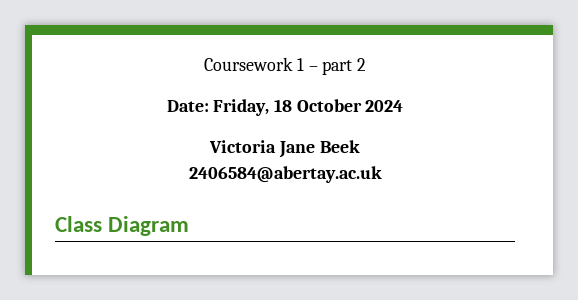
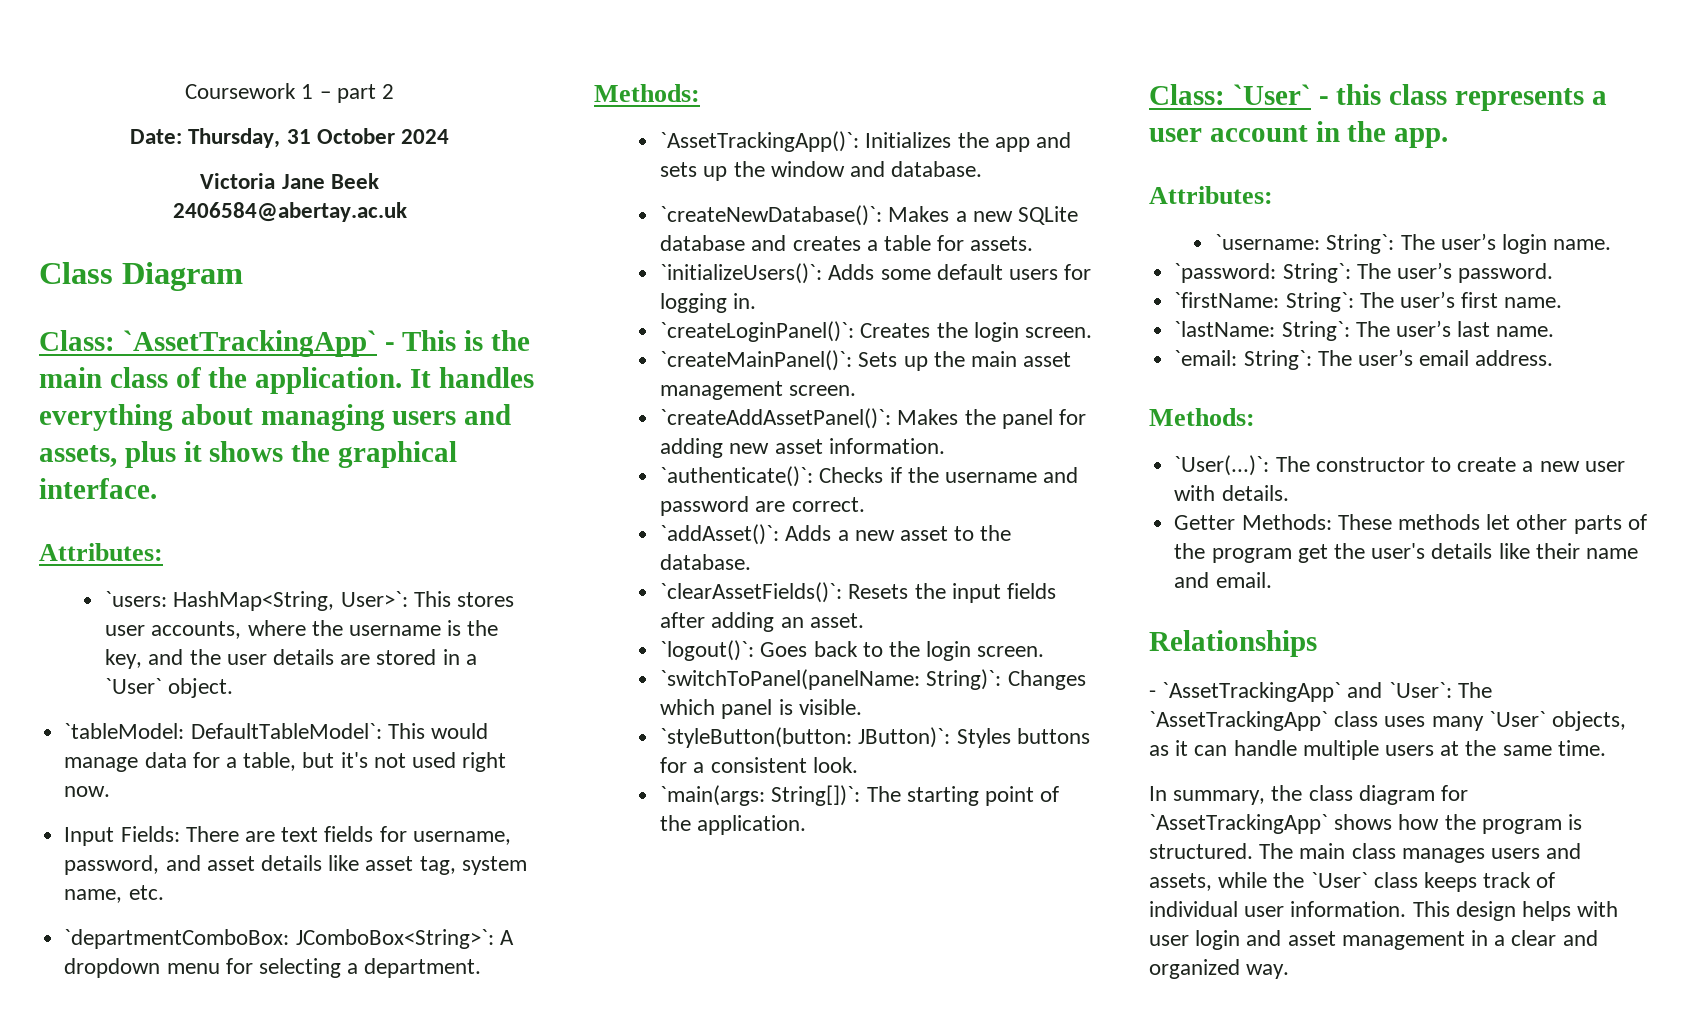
[213,99,292,116] Friday, 18 -> [188,128,311,148] Thursday, 31
(190, 226) none -> [39,330,531,357] [39,367,534,394] [39,404,512,431] [39,441,458,468] [39,478,157,499] [39,543,163,561] [105,591,515,611] [105,620,499,639] [105,649,477,669] [105,678,234,698] [64,723,488,739] [64,752,507,772] [64,786,111,797] [64,826,511,846] [64,855,527,875] [64,885,164,903] [64,929,514,949] [64,958,482,978] [594,84,700,102] [660,131,1072,152] [660,161,983,181] [660,205,1079,226] [660,235,1034,251] [660,263,1092,284] [660,293,757,313] [660,321,1093,342] [660,350,1072,371] [660,381,857,400] [660,408,1087,429] [660,438,945,458] [660,466,1079,487] [660,496,865,516] [660,524,1012,545] [660,554,752,570] [660,582,1057,603] [660,612,864,632] [660,640,1045,661] [660,669,1086,690] [660,699,862,719] [660,727,1090,748] [660,757,858,773] [660,785,1060,806] [660,815,807,835] [1149,84,1607,111] [1149,121,1449,148] [1149,186,1273,204] [1215,233,1612,254] [1174,262,1554,283] [1174,291,1563,312] [1174,320,1555,341] [1174,349,1554,370] [1149,408,1255,426] [1174,455,1625,476] [1174,485,1289,501] [1174,514,1647,534] [1174,543,1638,563] [1174,572,1272,588] [1149,630,1317,657] [1149,682,1492,702] [1149,711,1627,731] [1149,740,1606,760] [1149,785,1469,805] [1149,814,1583,834] [1149,843,1582,863] [1149,872,1556,892] [1149,901,1619,921] [1149,930,1598,950] [1149,959,1290,979] // Class: `AssetTrackingApp` - This is the main class of the application. It handles everything about managing users and assets, plus it shows the graphical interface. // Attributes: // `users: HashMap<String, User>`: This stores user accounts, where the username is the key, and the user details are stored in a `User` object. // `tableModel: DefaultTableModel`: This would manage data for a table, but it's not used right now. // Input Fields: There are text fields for username, password, and asset details like asset tag, system name, etc. // `departmentComboBox: JComboBox<String>`: A dropdown menu for selecting a department. // Methods: // `AssetTrackingApp()`: Initializes the app and sets up the window and database. // `createNewDatabase()`: Makes a new SQLite database and creates a table for assets. // `initializeUsers()`: Adds some default users for logging in. // `createLoginPanel()`: Creates the login screen. // `createMainPanel()`: Sets up the main asset management screen. // `createAddAssetPanel()`: Makes the panel for adding new asset information. // `authenticate()`: Checks if the username and password are correct. // `addAsset()`: Adds a new asset to the database. // `clearAssetFields()`: Resets the input fields after adding an asset. // `logout()`: Goes back to the login screen. // `switchToPanel(panelName: String)`: Changes which panel is visible. // `styleButton(button: JButton)`: Styles buttons for a consistent look. // `main(args: String[])`: The starting point of the application. // Class: `User` - this class represents a user account in the app. // Attributes: // `username: String`: The user’s login name. // `password: String`: The user’s password. // `firstName: String`: The user’s first name. // `lastName: String`: The user’s last name. // `email: String`: The user’s email address. // Methods: // `User(...)`: The constructor to create a new user with details. // Getter Methods: These methods let other parts of the program get the user's details like their name and email. // Relationships // - `AssetTrackingApp` and `User`: The `AssetTrackingApp` class uses many `User` objects, as it can handle multiple users at the same time. // In summary, the class diagram for `AssetTrackingApp` shows how the program is structured. The main class manages users and assets, while the `User` class keeps track of individual user information. This design helps with user login and asset management in a clear and organized way.

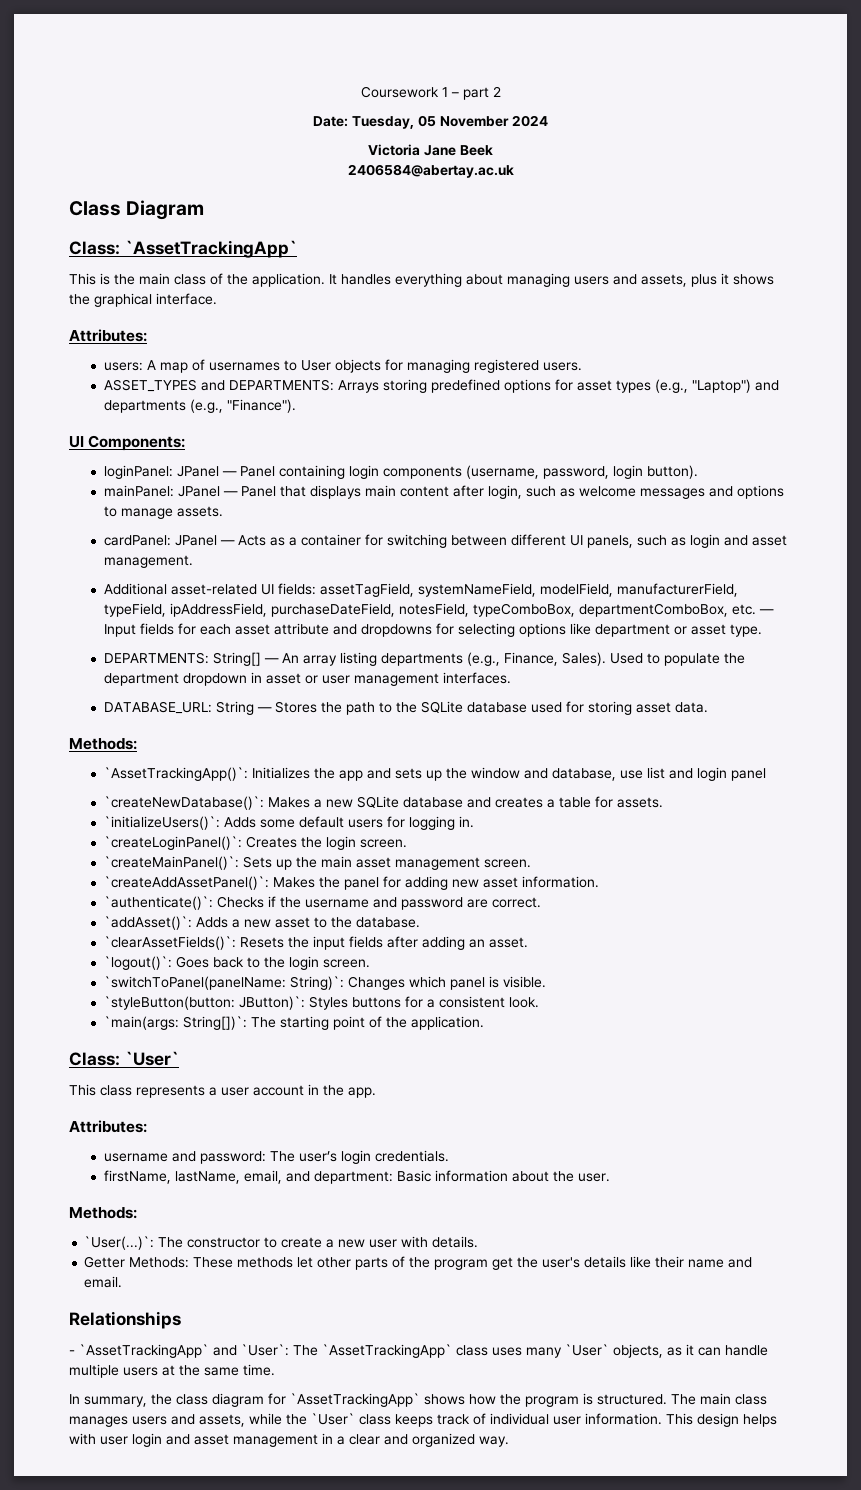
[188,128,395,148] Thursday, 31 October -> [352,115,509,129] Tuesday, 05 November
[384,342,395,351] - -> (297, 249) //
[105,591,515,611] [105,620,499,639] [105,649,477,669] [105,678,234,698] [64,723,488,739] [64,752,507,772] [64,786,111,797] [64,826,511,846] [64,855,527,875] [64,885,164,903] [64,929,514,949] [64,958,482,978] `users: HashMap<String, User>`: This stores user accounts, where the username is the key, and the user details are stored in a `User` object. // `tableModel: DefaultTableModel`: This would manage data for a table, but it's not used right now. // Input Fields: There are text fields for username, password, and asset details like asset tag, system name, etc. // `departmentComboBox: JComboBox<String>`: A dropdown menu for selecting a department. -> [103,359,582,373] [103,379,779,393] [103,399,296,413] [69,435,186,451] [103,465,698,479] [103,485,784,499] [103,506,223,519] [103,534,787,548] [103,555,193,568] [103,583,738,597] [103,603,774,617] [103,623,762,637] [103,652,745,666] [103,672,511,686] [103,701,708,715] users: A map of usernames to User objects for managing registered users. // ASSET_TYPES and DEPARTMENTS: Arrays storing predefined options for asset types (e.g., "Laptop") and departments (e.g., "Finance"). // UI Components: // loginPanel: JPanel — Panel containing login components (username, password, login button). // mainPanel: JPanel — Panel that displays main content after login, such as welcome messages and options to manage assets. // cardPanel: JPanel — Acts as a container for switching between different UI panels, such as login and asset management. // Additional asset-related UI fields: assetTagField, systemNameField, modelField, manufacturerField, typeField, ipAddressField, purchaseDateField, notesField, typeComboBox, departmentComboBox, etc. — Input fields for each asset attribute and dropdowns for selecting options like department or asset type. // DEPARTMENTS: String[] — An array listing departments (e.g., Finance, Sales). Used to populate the department dropdown in asset or user management interfaces. // DATABASE_URL: String — Stores the path to the SQLite database used for storing asset data.
[891,161,983,177] database. -> [551,767,766,781] database, use list and login panel
[1318,84,1382,105] - this -> [69,1084,96,1096] // This
[1215,233,1612,254] [1174,262,1554,283] [1174,291,1563,312] [1174,320,1555,341] [1174,349,1554,370] `username: String`: The user’s login name. // `password: String`: The user’s password. // `firstName: String`: The user’s first name. // `lastName: String`: The user’s last name. // `email: String`: The user’s email address. -> [103,1150,449,1164] [103,1170,610,1184] username and password: The user’s login credentials. // firstName, lastName, email, and department: Basic information about the user.

